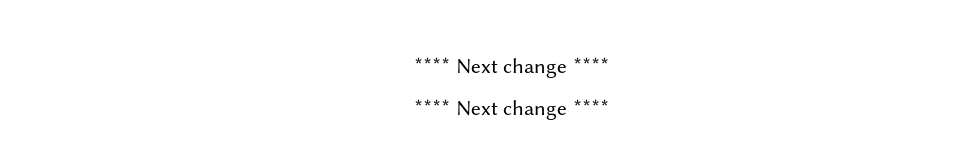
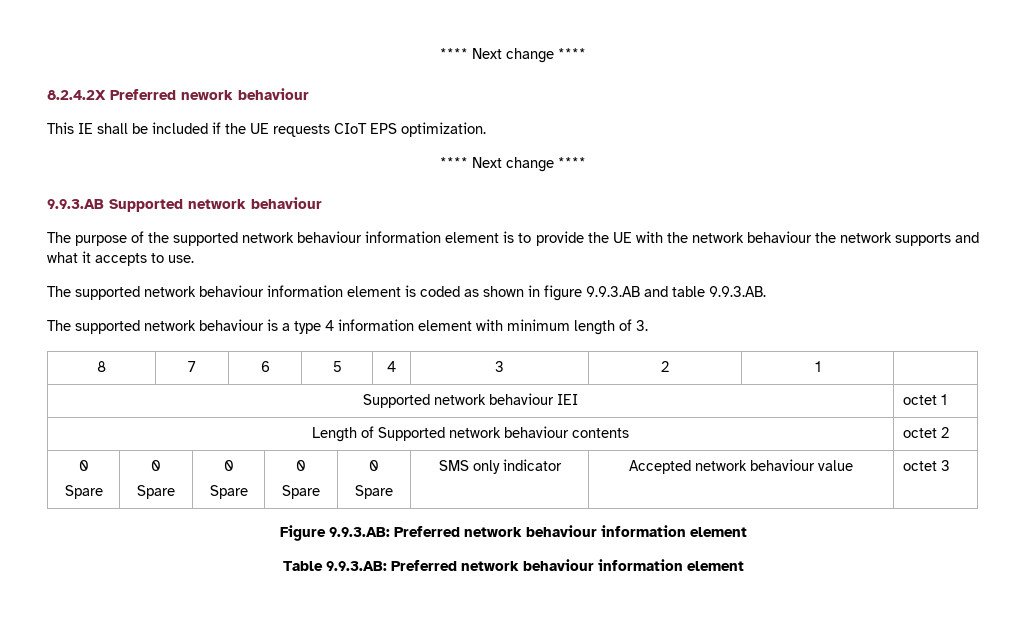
[413,57,610,78] [413,99,610,120] **** Next change **** // **** Next change **** -> [440,48,586,63] [47,88,309,100] [47,122,486,137] [440,157,586,172] [47,197,322,212] [47,231,979,246] [47,251,194,266] [47,285,766,301] [47,319,648,335] [97,361,106,372] [188,361,196,372] [260,361,270,372] [332,361,342,372] [387,361,396,372] [495,361,504,372] [661,361,669,372] [814,361,821,372] [363,393,578,408] [903,394,948,405] [312,426,629,442] [903,427,950,438] [78,460,89,471] [64,485,103,499] [151,460,161,471] [137,485,175,499] [223,460,234,471] [209,485,248,499] [296,460,306,471] [282,485,320,499] [369,460,379,471] [355,485,393,499] [438,459,562,474] [629,459,853,474] [903,460,951,471] [279,525,747,541] [282,559,744,571] **** Next change **** // 8.2.4.2X Preferred nework behaviour // This IE shall be included if the UE requests CIoT EPS optimization. // **** Next change **** // 9.9.3.AB Supported network behaviour // The purpose of the supported network behaviour information element is to provide the UE with the network behaviour the network supports and what it accepts to use. // The supported network behaviour information element is coded as shown in figure 9.9.3.AB and table 9.9.3.AB. // The supported network behaviour is a type 4 information element with minimum length of 3. // 8 | 7 | 6 | 5 | 4 | 3 | 2 | 1 | // Supported network behaviour IEI | octet 1 // Length of Supported network behaviour contents | octet 2 // 0 // Spare | 0 // Spare | 0 // Spare | 0 // Spare | 0 // Spare | SMS only indicator | Accepted network behaviour value | octet 3 // Figure 9.9.3.AB: Preferred network behaviour information element // Table 9.9.3.AB: Preferred network behaviour information element

